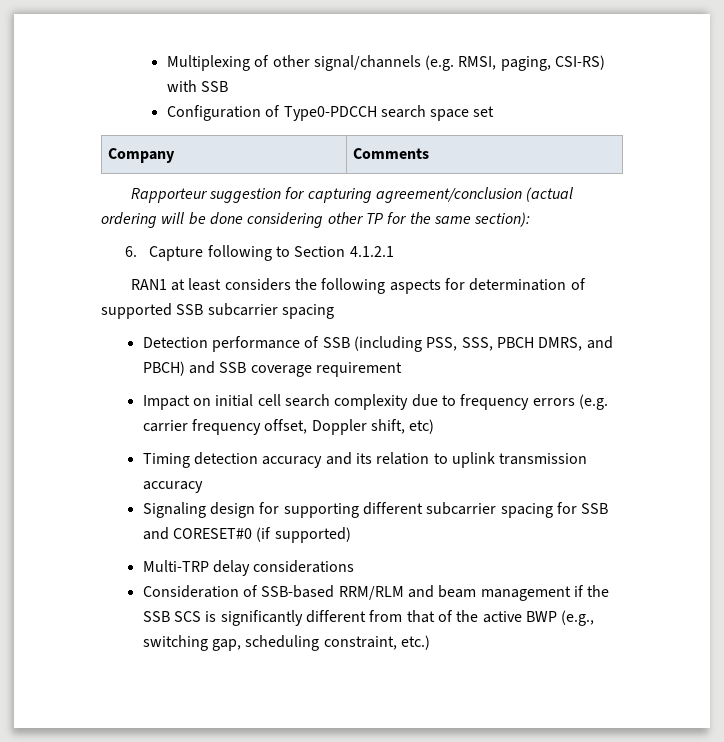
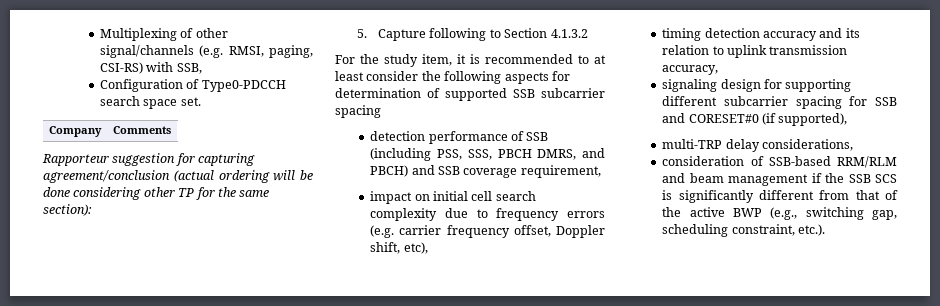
[201,81,229,92] SSB -> [176,63,202,74] SSB,
[473,106,495,117] set -> [180,97,201,106] set.
[125,246,138,257] 6. -> [356,29,367,38] 5.
[349,246,394,257] [130,279,167,290] 4.1.2.1 // RAN1 -> [550,29,588,38] [335,54,589,67] 4.1.3.2 // For the study item, it is recommended to
[224,278,291,291] considers -> [366,71,419,81] consider
[142,337,208,348] Detection -> [370,131,426,141] detection
[316,362,403,377] [142,395,190,410] requirement // Impact -> [520,165,601,178] [370,191,413,204] requirement, // impact
[409,419,435,434] [142,453,190,468] etc) // Timing -> [403,242,428,254] [662,28,702,41] etc), // timing
[142,481,203,493] [142,502,206,518] accuracy // Signaling -> [662,65,719,75] [662,79,718,92] accuracy, // signaling
[274,527,351,543] [142,560,355,576] [142,585,239,598] supported) // Multi-TRP delay considerations // Consideration -> [778,113,848,126] [662,139,854,152] [662,156,745,166] supported), // multi-TRP delay considerations, // consideration
[401,635,431,650] etc.) -> [798,224,826,236] etc.).

